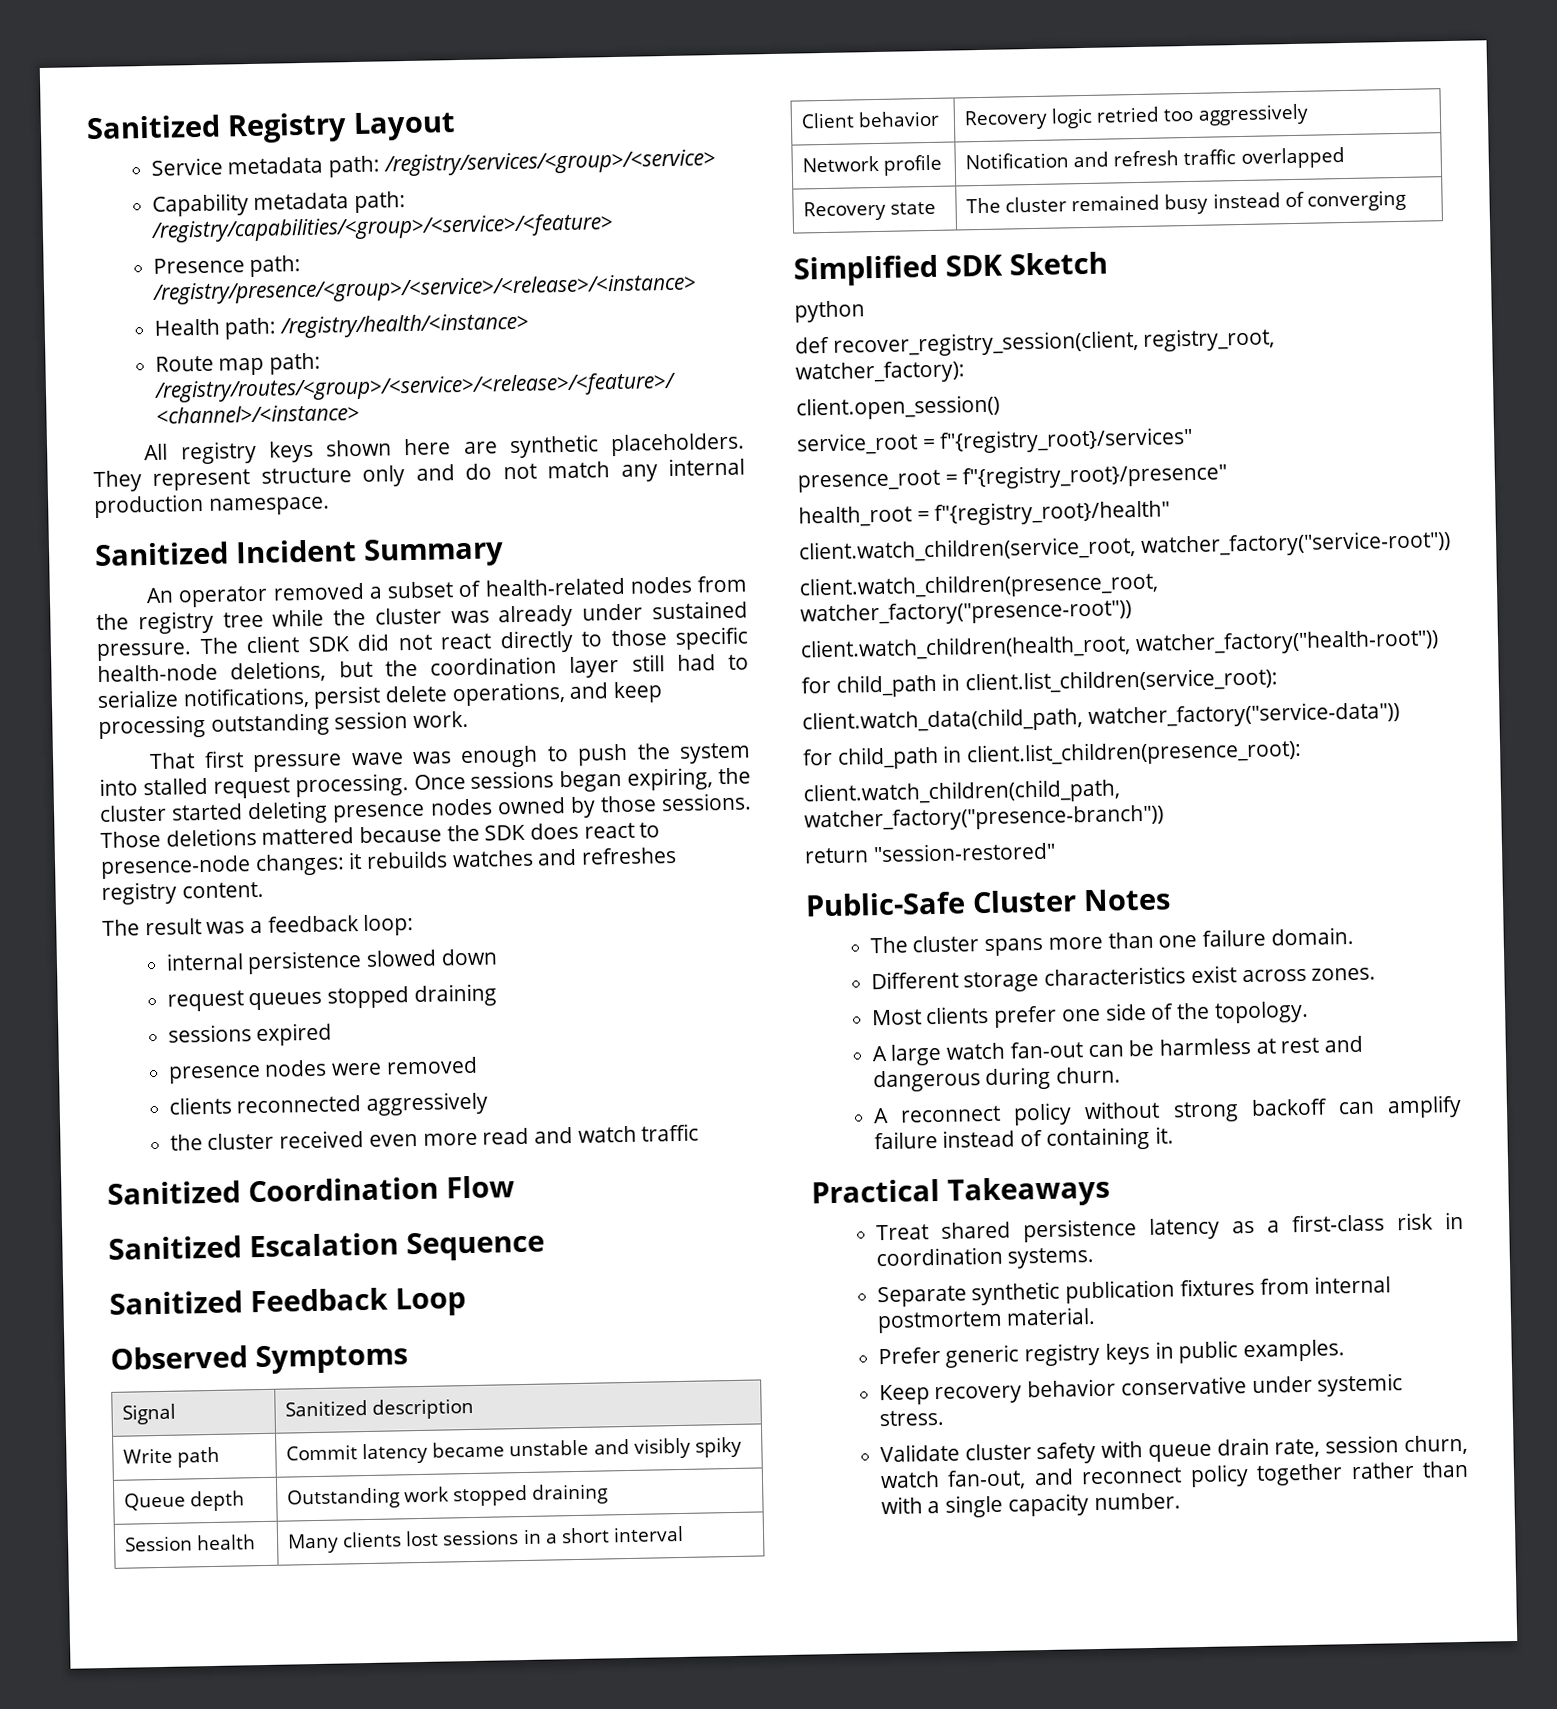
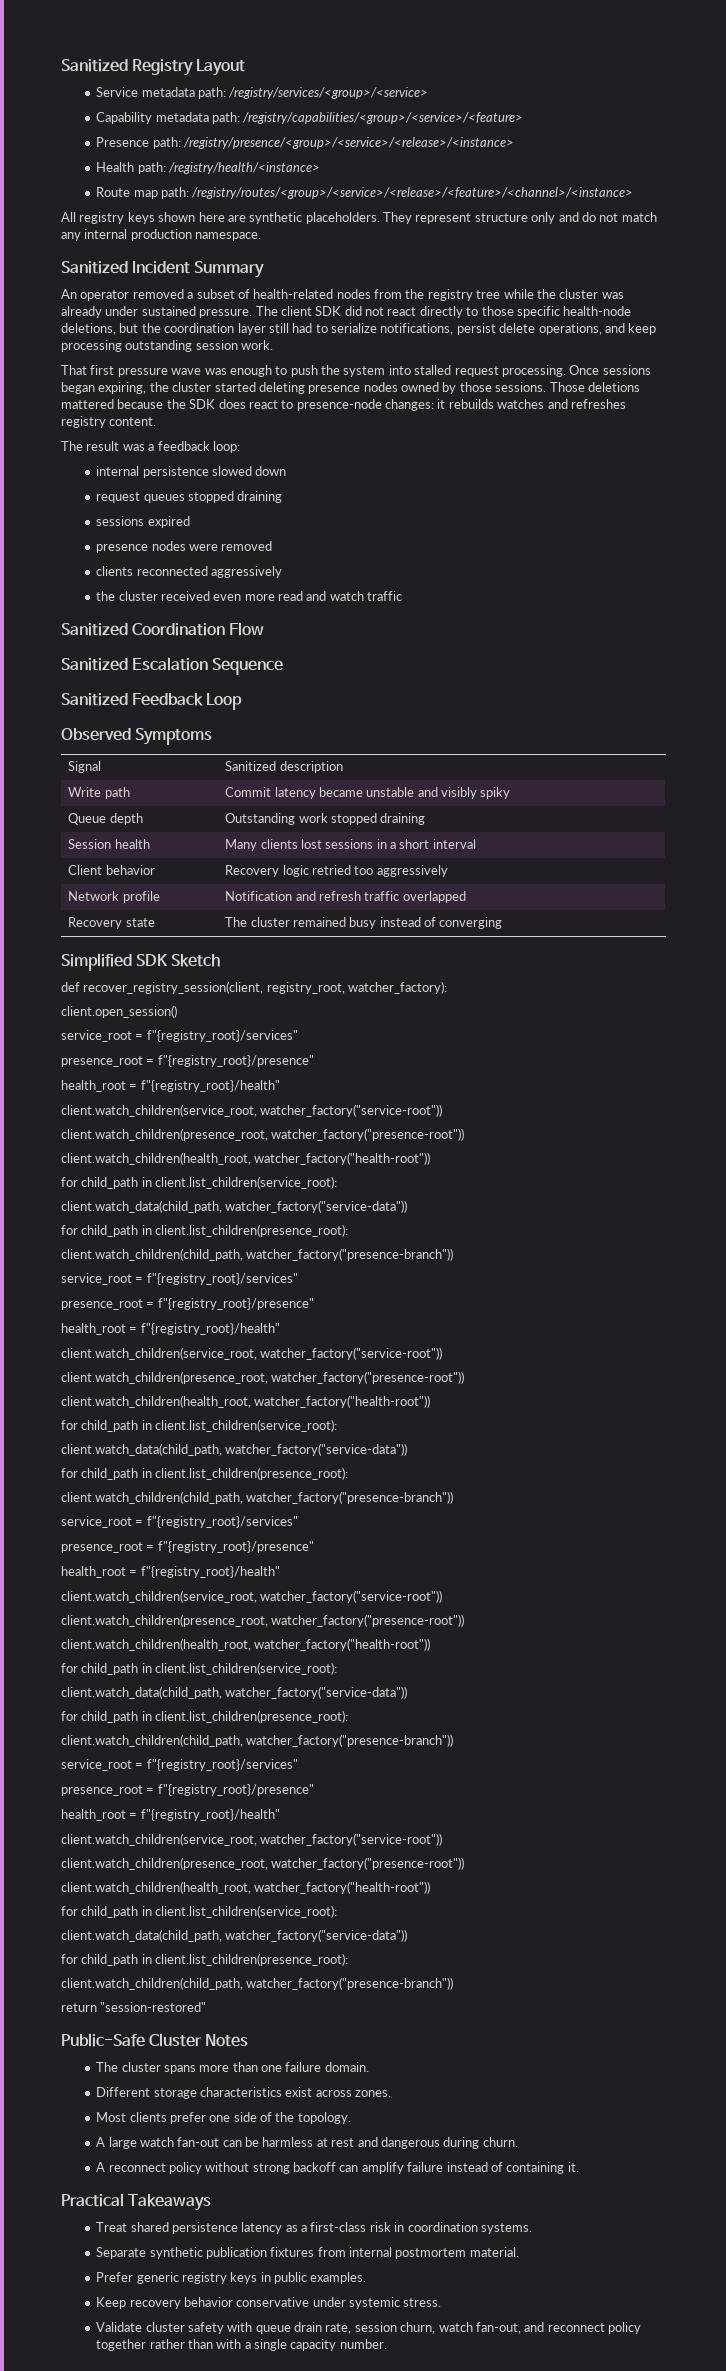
[794,300,865,323] // python -> (221, 960) none
(1164, 818) none -> [61,1273,298,1285] [61,1298,314,1310] [61,1323,280,1335] [61,1347,443,1360] [61,1371,465,1384] [61,1395,431,1408] [61,1419,338,1432] [61,1443,408,1456] [61,1467,349,1480] [61,1491,454,1504] [61,1516,298,1528] [61,1541,314,1553] [61,1566,280,1578] [61,1590,443,1603] [61,1614,465,1627] [61,1638,431,1651] [61,1662,338,1675] [61,1686,408,1699] [61,1710,349,1723] [61,1734,454,1747] [61,1759,298,1771] [61,1784,314,1796] [61,1809,280,1821] [61,1833,443,1846] [61,1857,465,1870] [61,1881,431,1894] [61,1905,338,1918] [61,1929,408,1942] [61,1953,349,1966] [61,1977,454,1990] // service_root = f"{registry_root}/services" // presence_root = f"{registry_root}/presence" // health_root = f"{registry_root}/health" // client.watch_children(service_root, watcher_factory("service-root")) // client.watch_children(presence_root, watcher_factory("presence-root")) // client.watch_children(health_root, watcher_factory("health-root")) // for child_path in client.list_children(service_root): // client.watch_data(child_path, watcher_factory("service-data")) // for child_path in client.list_children(presence_root): // client.watch_children(child_path, watcher_factory("presence-branch")) // service_root = f"{registry_root}/services" // presence_root = f"{registry_root}/presence" // health_root = f"{registry_root}/health" // client.watch_children(service_root, watcher_factory("service-root")) // client.watch_children(presence_root, watcher_factory("presence-root")) // client.watch_children(health_root, watcher_factory("health-root")) // for child_path in client.list_children(service_root): // client.watch_data(child_path, watcher_factory("service-data")) // for child_path in client.list_children(presence_root): // client.watch_children(child_path, watcher_factory("presence-branch")) // service_root = f"{registry_root}/services" // presence_root = f"{registry_root}/presence" // health_root = f"{registry_root}/health" // client.watch_children(service_root, watcher_factory("service-root")) // client.watch_children(presence_root, watcher_factory("presence-root")) // client.watch_children(health_root, watcher_factory("health-root")) // for child_path in client.list_children(service_root): // client.watch_data(child_path, watcher_factory("service-data")) // for child_path in client.list_children(presence_root): // client.watch_children(child_path, watcher_factory("presence-branch"))

